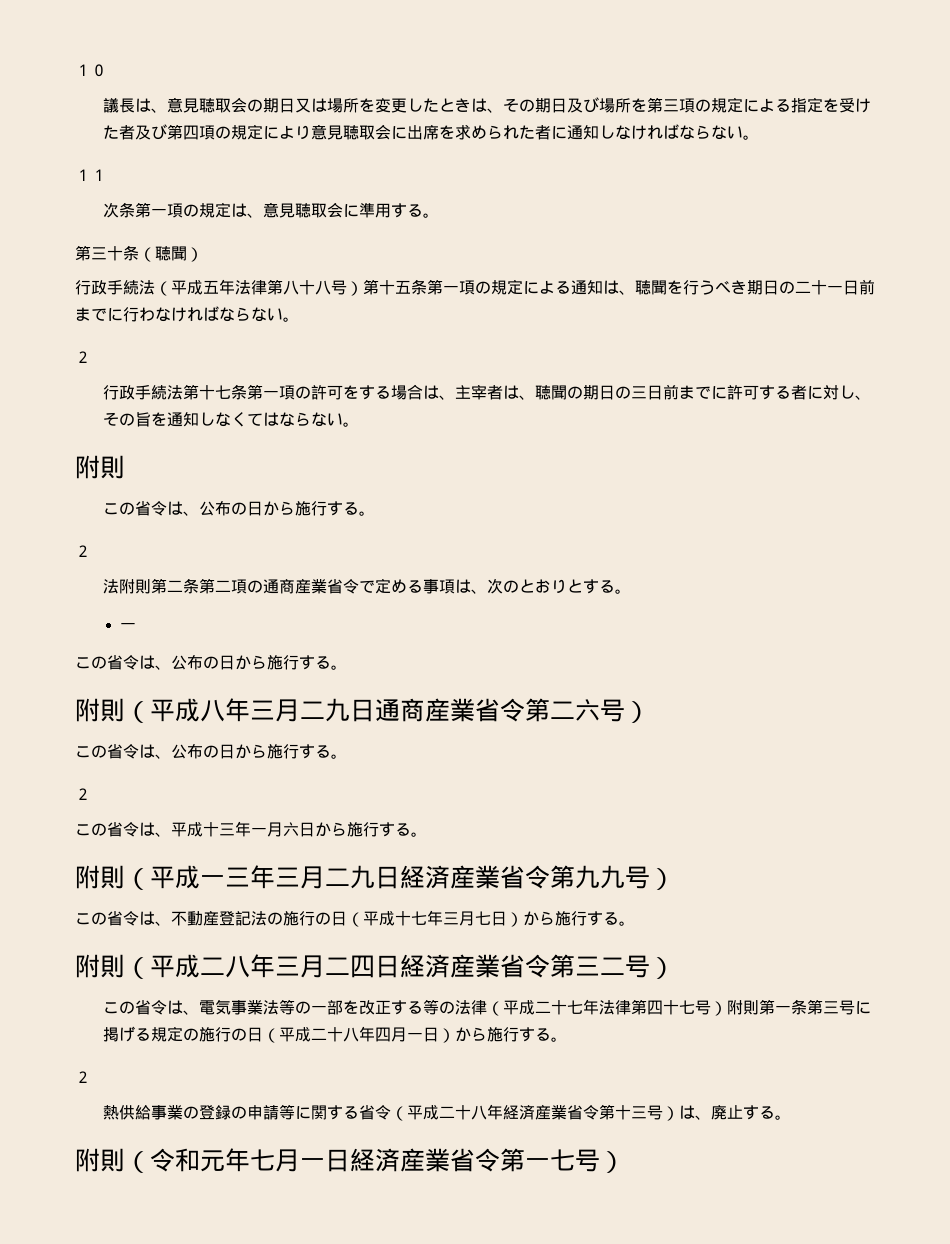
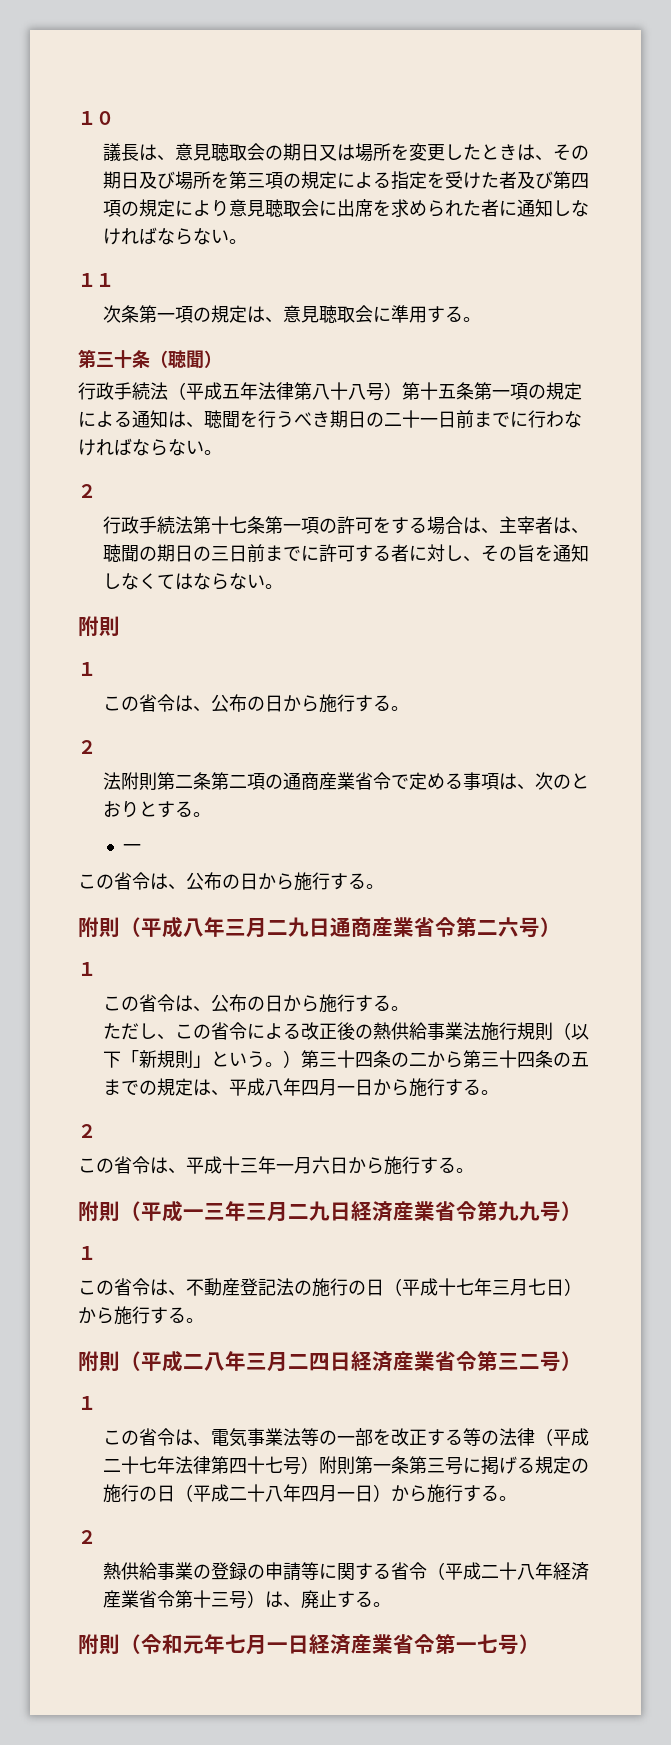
(125, 467) none -> [78,662,96,676] // １
[75,743,347,759] // この省令は、公布の日から施行する。 -> [78,962,96,976] [103,994,410,1013] [103,1022,590,1041] [103,1050,590,1069] [103,1078,500,1097] // １ // この省令は、公布の日から施行する。 // ただし、この省令による改正後の熱供給事業法施行規則（以下「新規則」という。）第三十四条の二から第三十四条の五までの規定は、平成八年四月一日から施行する。
(675, 879) none -> [78,1246,96,1260] // １
(675, 968) none -> [78,1396,96,1410] // １

